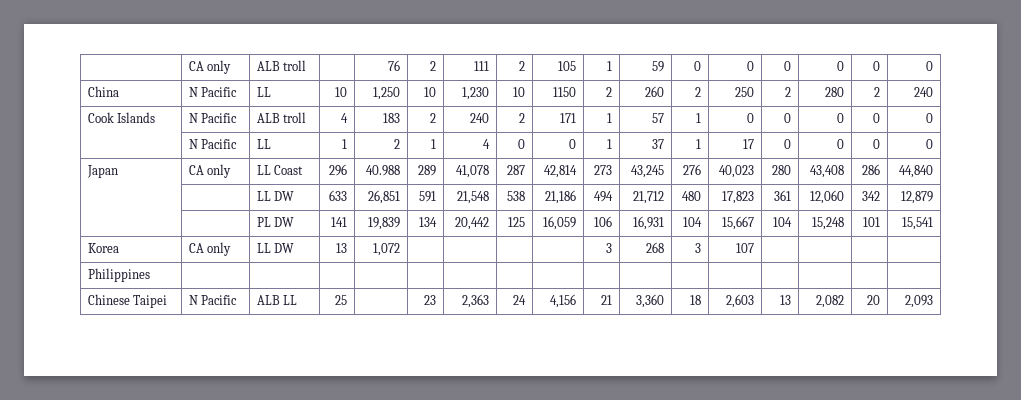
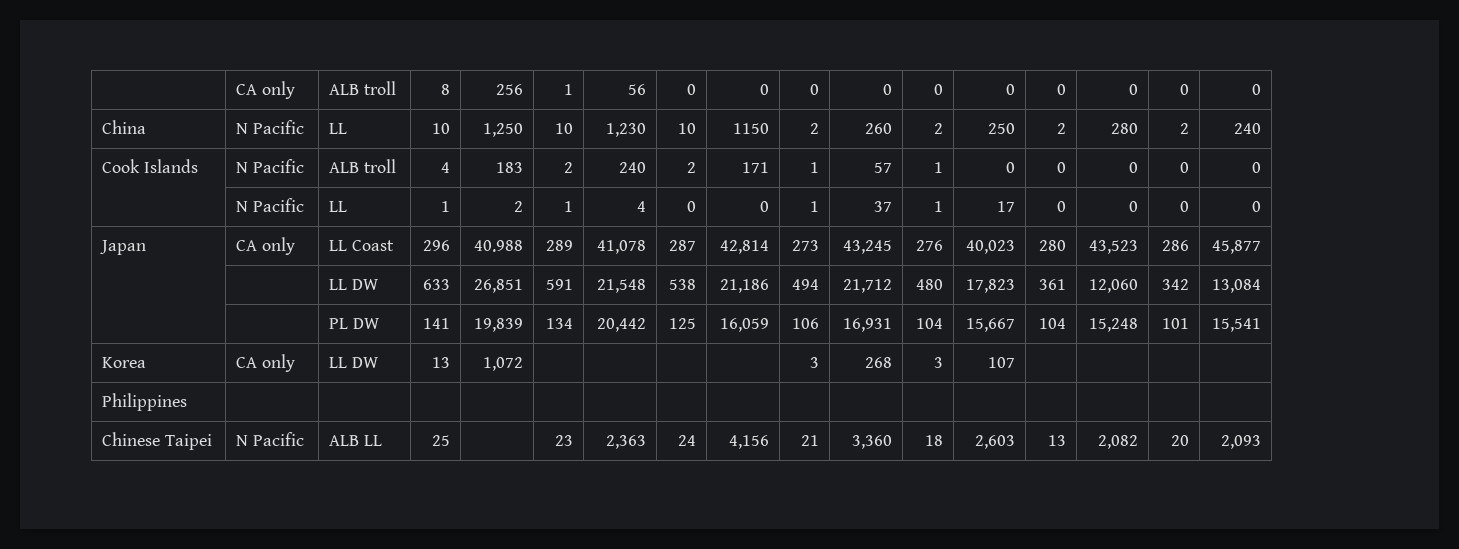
[388,60,401,71] [430,61,437,71] [474,61,490,71] [519,61,526,71] [558,61,577,71] [607,61,613,71] [652,61,665,72] | 76 | 2 | 111 | 2 | 105 | 1 | 59 -> [440,84,450,95] [495,84,523,95] [563,84,573,95] [627,84,646,95] [686,84,696,95] [759,84,769,95] [809,84,819,95] [882,84,892,95] 8 | 256 | 1 | 56 | 0 | 0 | 0 | 0
[810,165,845,178] 43,408 -> [1088,240,1138,254] 43,523
[899,165,934,178] 44,840 -> [1211,240,1261,254] 45,877
[901,191,934,204] 12,879 -> [1211,279,1261,293] 13,084

